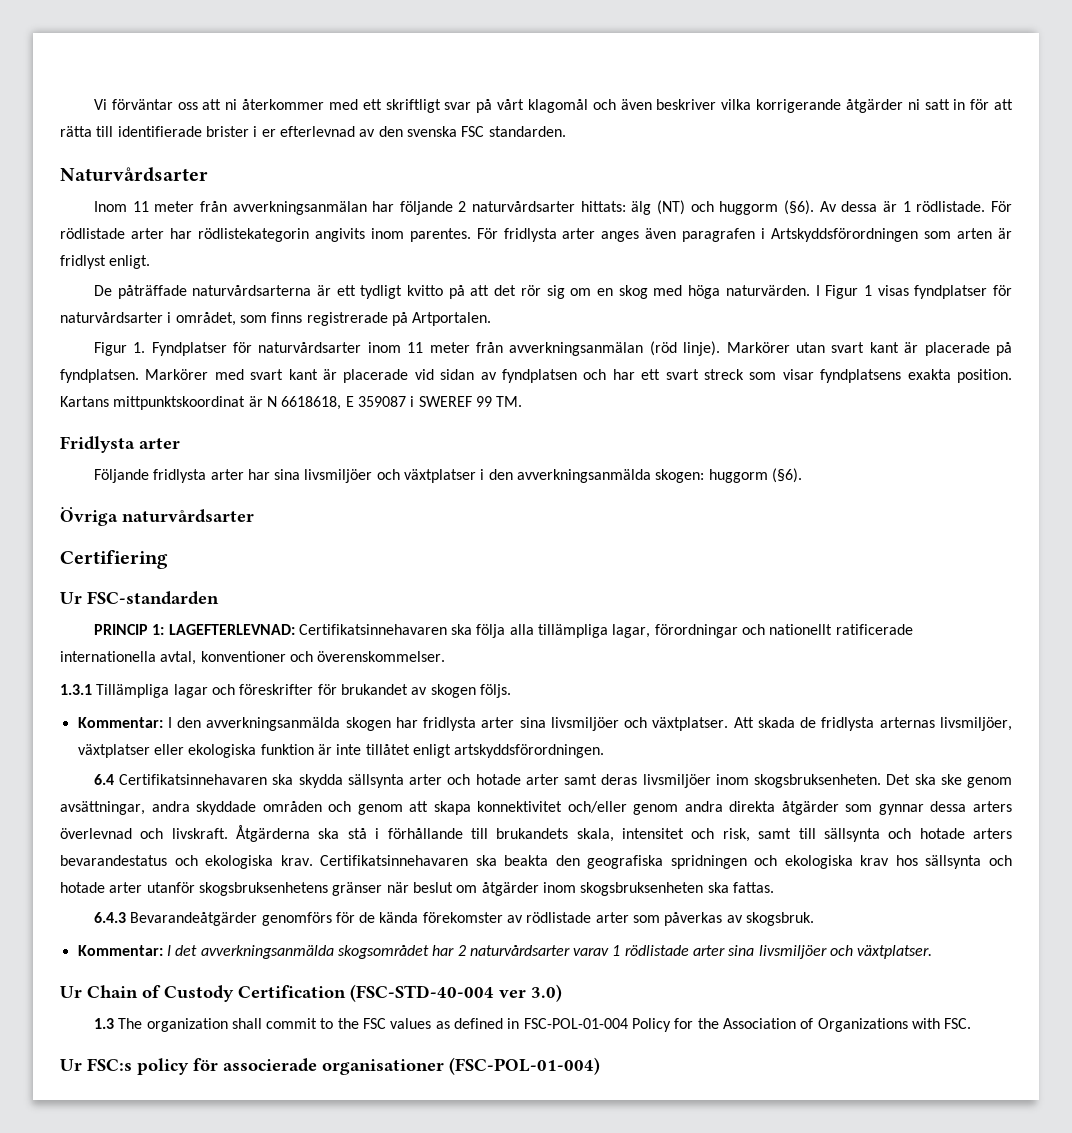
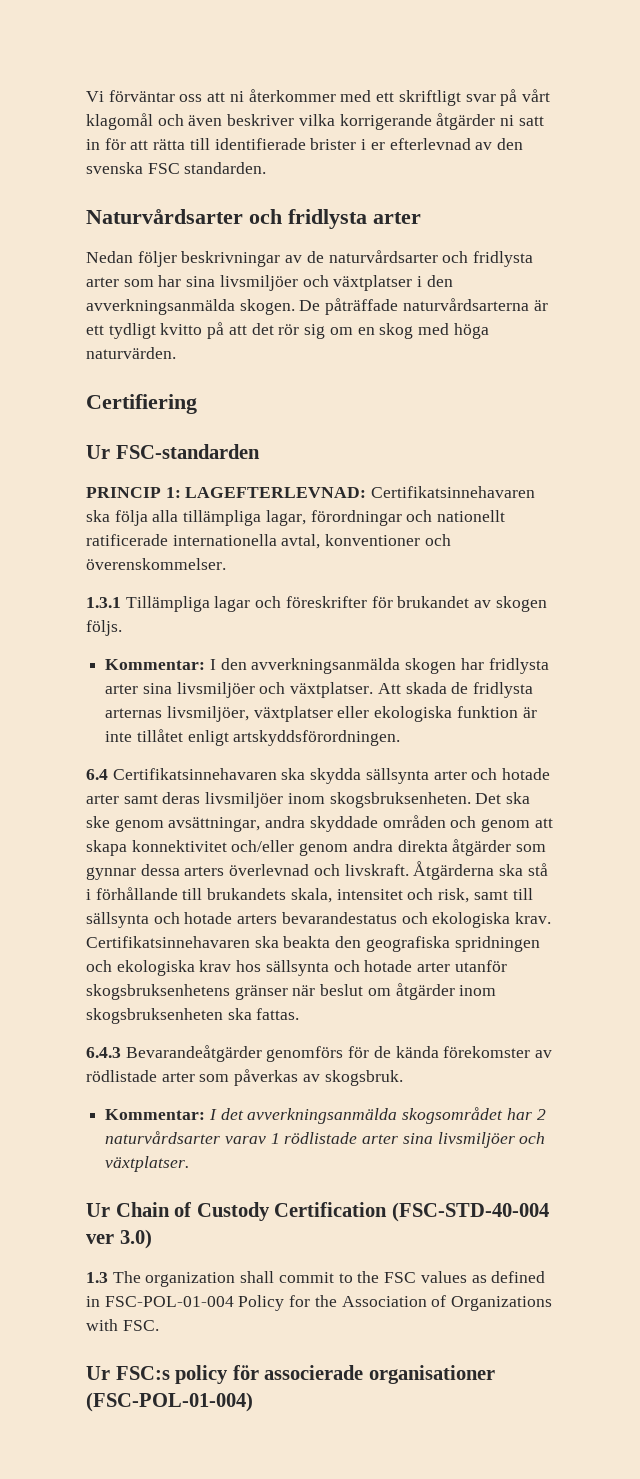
[93,200,1013,215] [60,228,1013,242] [60,255,151,269] // Inom 11 meter från avverkningsanmälan har följande 2 naturvårdsarter hittats: älg (NT) och huggorm (§6). Av dessa är 1 rödlistade. För rödlistade arter har rödlistekategorin angivits inom parentes. För fridlysta arter anges även paragrafen i Artskyddsförordningen som arten är fridlyst enligt. // -> [249,209,421,229] [86,250,534,267] [86,275,453,291] [86,299,295,315] och fridlysta arter // Nedan följer beskrivningar av de naturvårdsarter och fridlysta arter som har sina livsmiljöer och växtplatser i den avverkningsanmälda skogen.
[815,285,1013,299] [60,312,492,326] [93,341,1013,356] [60,369,1012,383] [60,396,523,410] [60,436,180,453] [93,468,803,483] [60,507,254,526] I Figur 1 visas fyndplatser för naturvårdsarter i området, som finns registrerade på Artportalen. // Figur 1. Fyndplatser för naturvårdsarter inom 11 meter från avverkningsanmälan (röd linje). Markörer utan svart kant är placerade på fyndplatsen. Markörer med svart kant är placerade vid sidan av fyndplatsen och har ett svart streck som visar fyndplatsens exakta position. Kartans mittpunktskoordinat är N 6618618, E 359087 i SWEREF 99 TM. // Fridlysta arter // Följande fridlysta arter har sina livsmiljöer och växtplatser i den avverkningsanmälda skogen: huggorm (§6). // Övriga naturvårdsarter -> (176, 353) none

